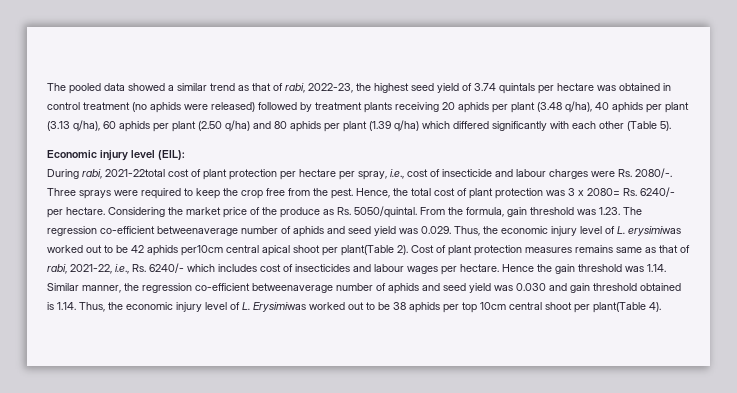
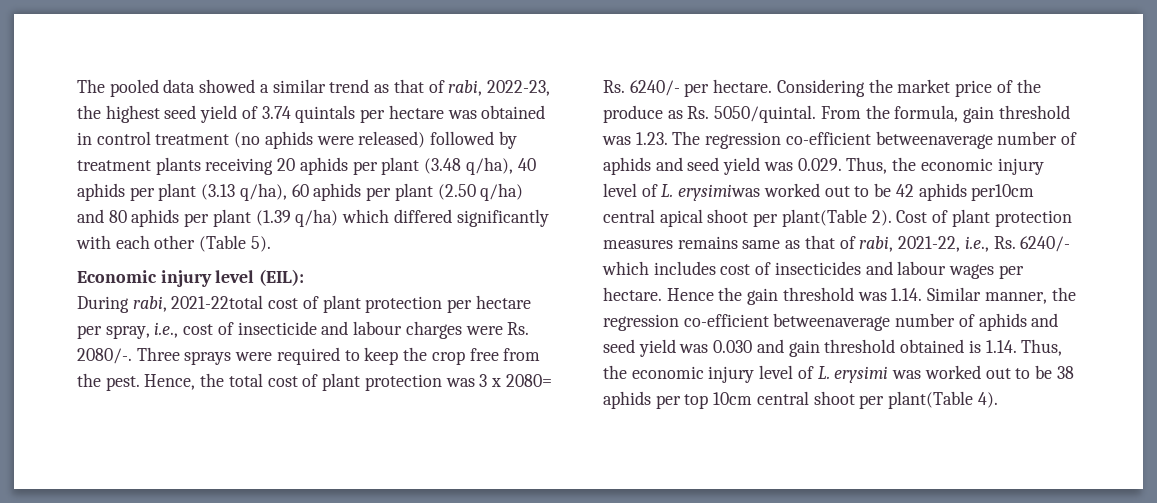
[253,302,306,312] Erysimiwas -> [834,366,922,383] erysimi was

